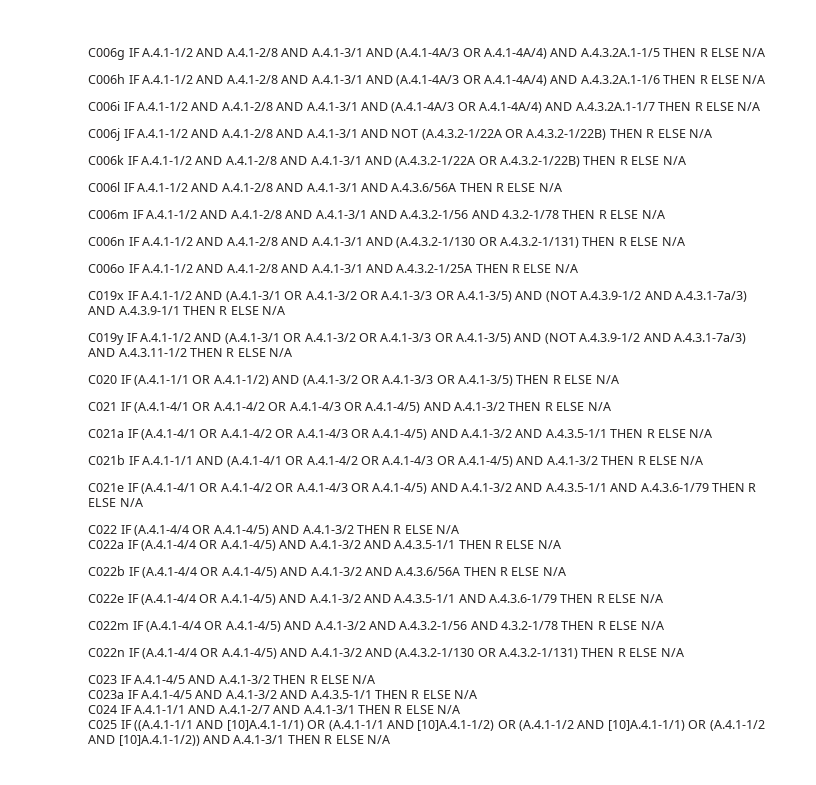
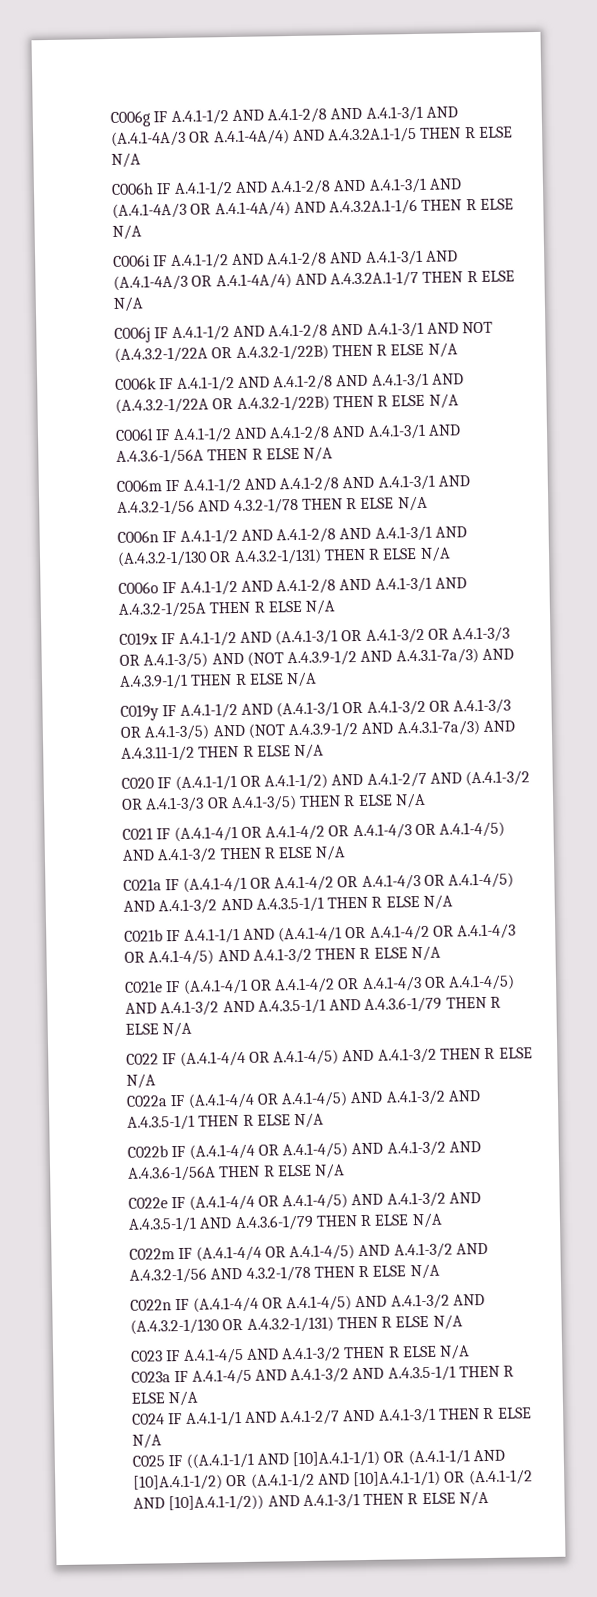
[391,183,457,192] A.4.3.6/56A -> [115,448,204,465] A.4.3.6-1/56A
(300, 379) none -> [366,771,463,788] A.4.1-2/7 AND
[395,567,461,576] A.4.3.6/56A -> [127,1165,216,1182] A.4.3.6-1/56A

